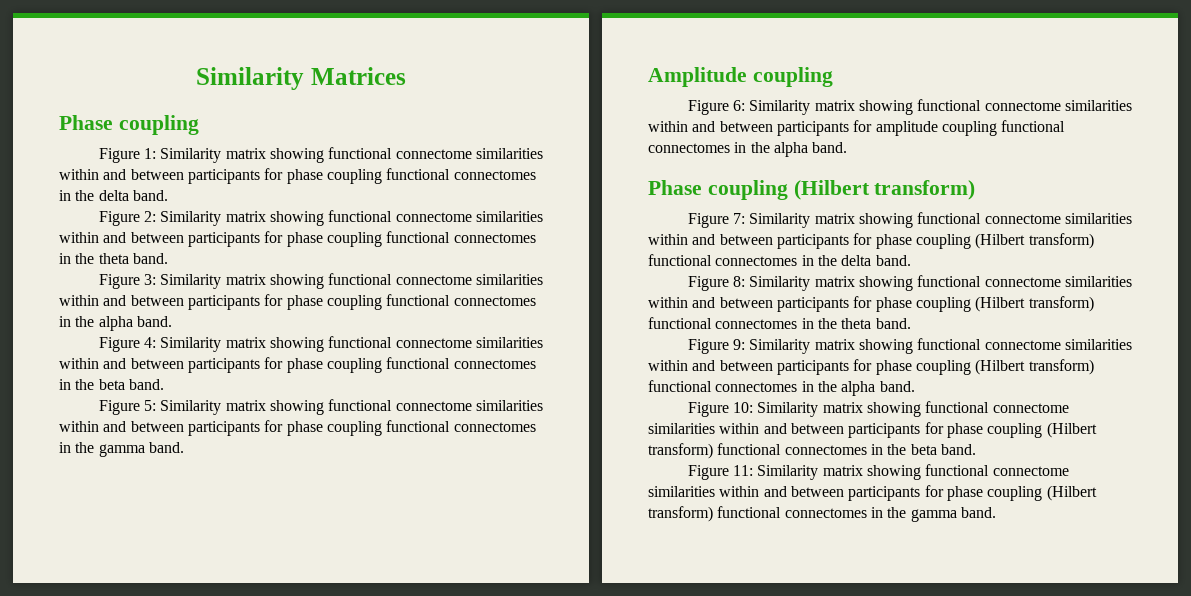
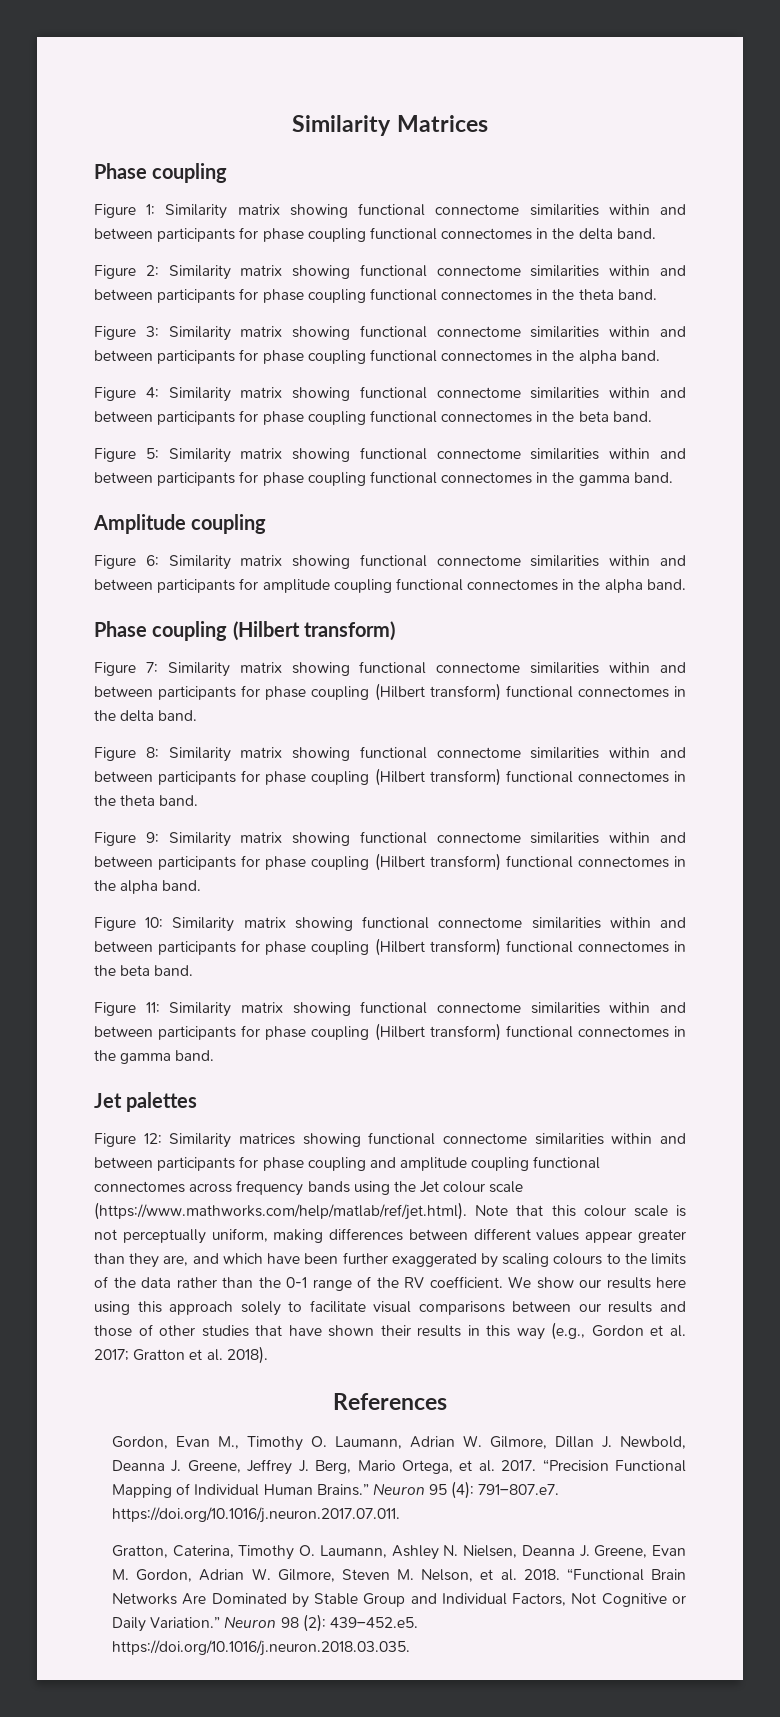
(996, 512) none -> [94,1092,198,1112] [94,1132,686,1148] [94,1156,601,1171] [94,1180,524,1196] [94,1202,686,1220] [94,1228,686,1244] [94,1252,686,1268] [94,1276,686,1291] [94,1300,686,1316] [94,1322,686,1340] [94,1346,268,1364] [333,1393,447,1410] [112,1435,686,1451] [112,1459,687,1475] [112,1481,560,1499] [112,1507,401,1523] [112,1545,687,1560] [112,1568,687,1582] [112,1593,686,1608] [112,1614,418,1632] [112,1640,411,1656] // Jet palettes // Figure 12: Similarity matrices showing functional connectome similarities within and between participants for phase coupling and amplitude coupling functional connectomes across frequency bands using the Jet colour scale (https://www.mathworks.com/help/matlab/ref/jet.html). Note that this colour scale is not perceptually uniform, making differences between different values appear greater than they are, and which have been further exaggerated by scaling colours to the limits of the data rather than the 0-1 range of the RV coefficient. We show our results here using this approach solely to facilitate visual comparisons between our results and those of other studies that have shown their results in this way (e.g., Gordon et al. 2017; Gratton et al. 2018). // References // Gordon, Evan M., Timothy O. Laumann, Adrian W. Gilmore, Dillan J. Newbold, Deanna J. Greene, Jeffrey J. Berg, Mario Ortega, et al. 2017. “Precision Functional Mapping of Individual Human Brains.” Neuron 95 (4): 791–807.e7. https://doi.org/10.1016/j.neuron.2017.07.011. // Gratton, Caterina, Timothy O. Laumann, Ashley N. Nielsen, Deanna J. Greene, Evan M. Gordon, Adrian W. Gilmore, Steven M. Nelson, et al. 2018. “Functional Brain Networks Are Dominated by Stable Group and Individual Factors, Not Cognitive or Daily Variation.” Neuron 98 (2): 439–452.e5. https://doi.org/10.1016/j.neuron.2018.03.035.

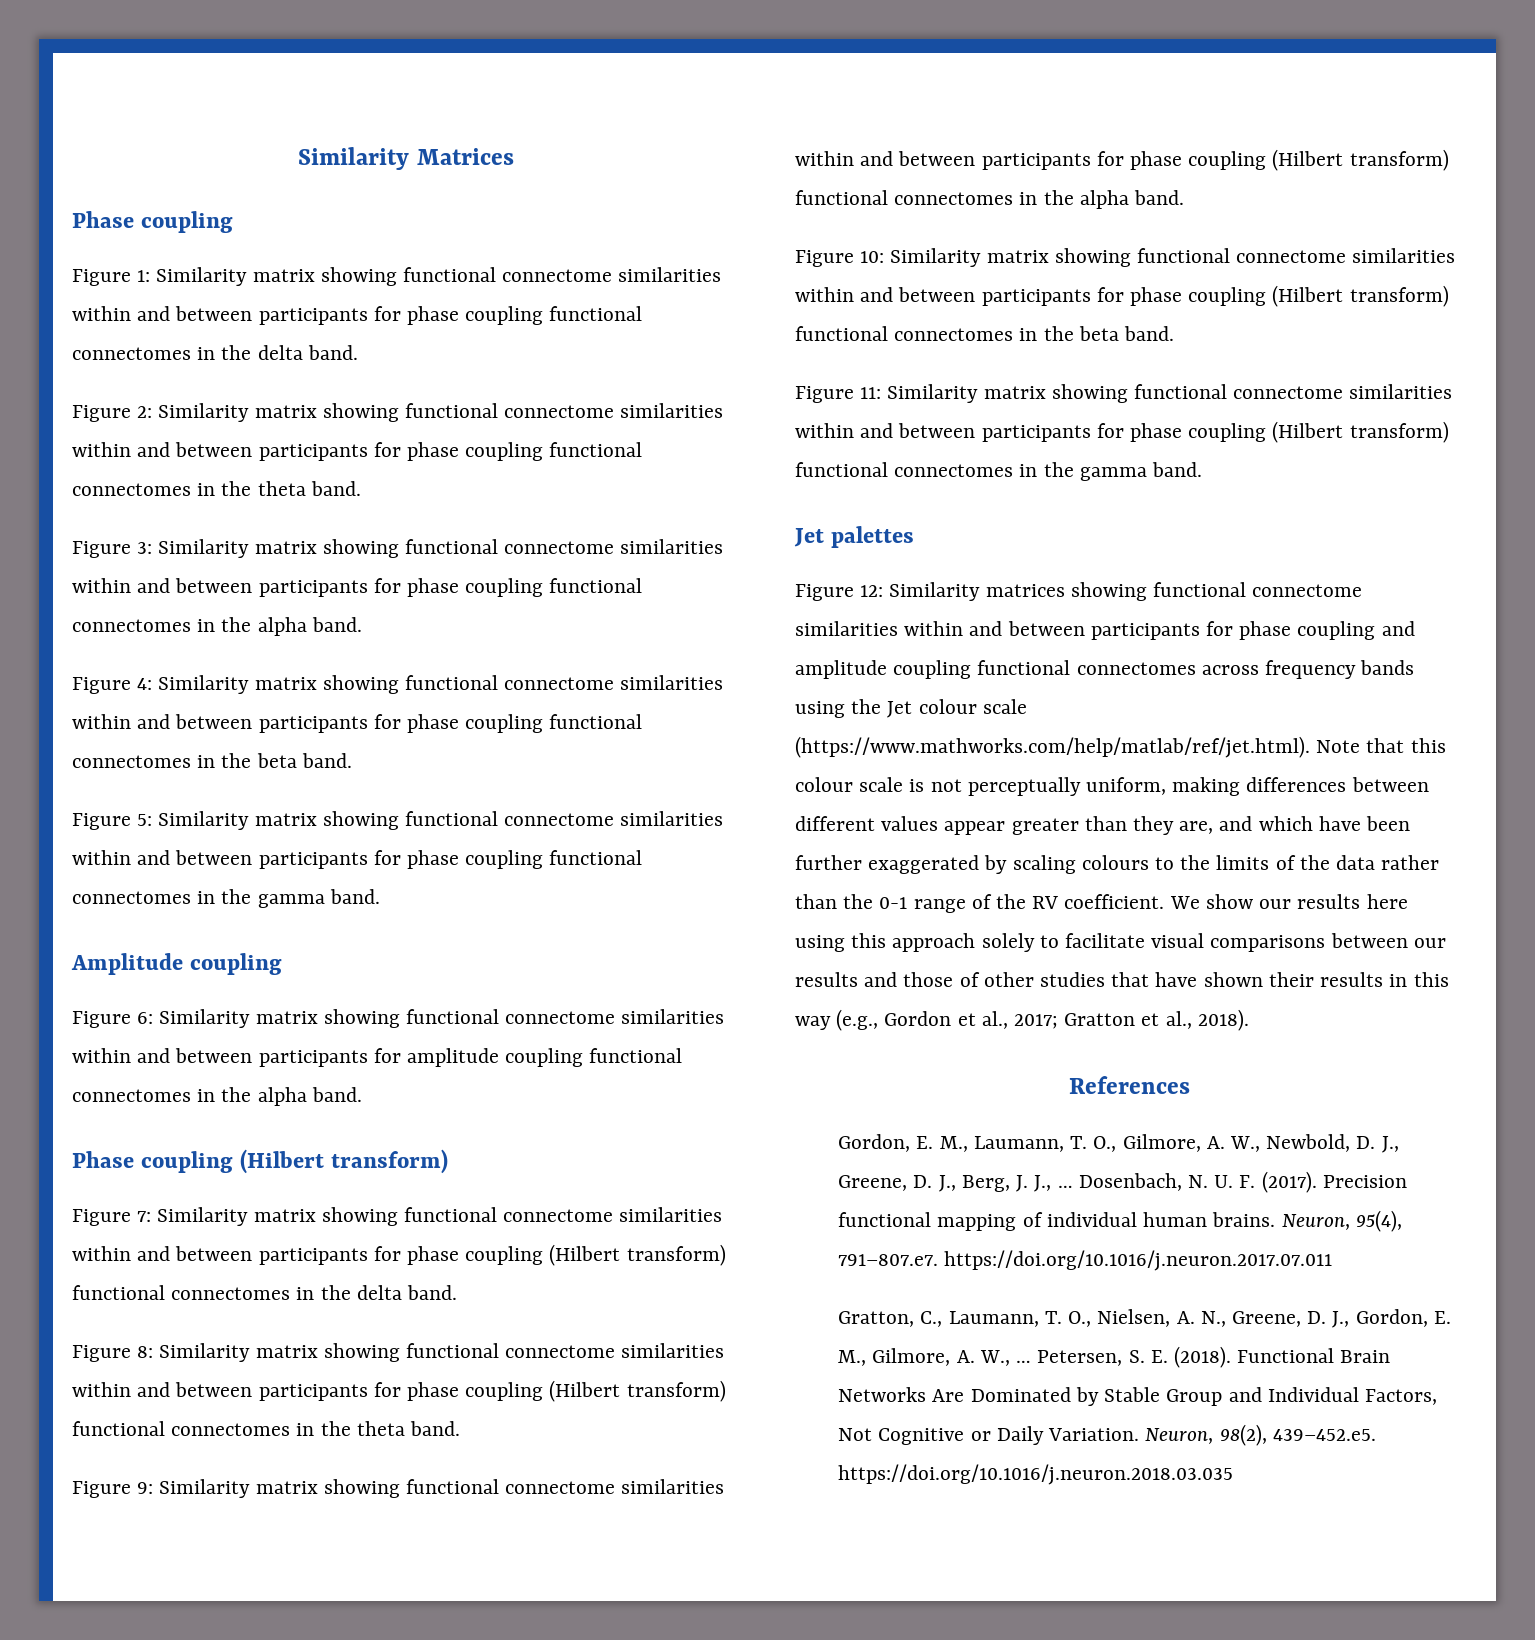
[669,1325,686,1337] al. -> [981,1011,1008,1029] al.,
[206,1349,223,1361] al. -> [1165,1011,1192,1029] al.,
[176,1435,686,1451] [112,1459,687,1475] [112,1481,560,1499] [112,1507,401,1523] [112,1545,687,1560] [112,1568,644,1582] Evan M., Timothy O. Laumann, Adrian W. Gilmore, Dillan J. Newbold, Deanna J. Greene, Jeffrey J. Berg, Mario Ortega, et al. 2017. “Precision Functional Mapping of Individual Human Brains.” Neuron 95 (4): 791–807.e7. https://doi.org/10.1016/j.neuron.2017.07.011. // Gratton, Caterina, Timothy O. Laumann, Ashley N. Nielsen, Deanna J. Greene, Evan M. Gordon, Adrian W. Gilmore, Steven M. Nelson, et al. 2018. “Functional -> [916,1134,1399,1153] [838,1171,1407,1193] [838,1210,1402,1232] [838,1250,1333,1271] [838,1309,1451,1328] [838,1346,1335,1368] E. M., Laumann, T. O., Gilmore, A. W., Newbold, D. J., Greene, D. J., Berg, J. J., … Dosenbach, N. U. F. (2017). Precision functional mapping of individual human brains. Neuron, 95(4), 791–807.e7. https://doi.org/10.1016/j.neuron.2017.07.011 // Gratton, C., Laumann, T. O., Nielsen, A. N., Greene, D. J., Gordon, E. M., Gilmore, A. W., … Petersen, S. E. (2018). Functional
[150,1614,418,1632] [112,1640,411,1656] Variation.” Neuron 98 (2): 439–452.e5. https://doi.org/10.1016/j.neuron.2018.03.035. -> [1048,1424,1376,1446] [838,1464,1234,1485] Variation. Neuron, 98(2), 439–452.e5. https://doi.org/10.1016/j.neuron.2018.03.035

